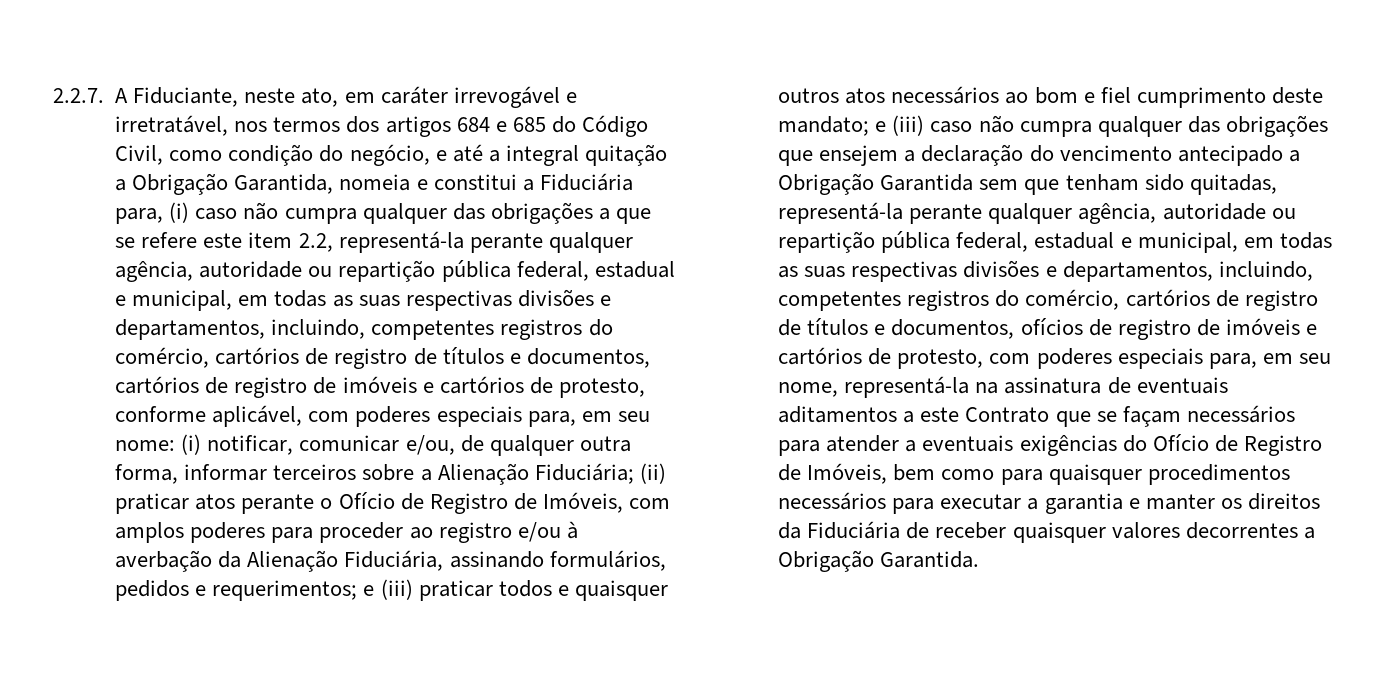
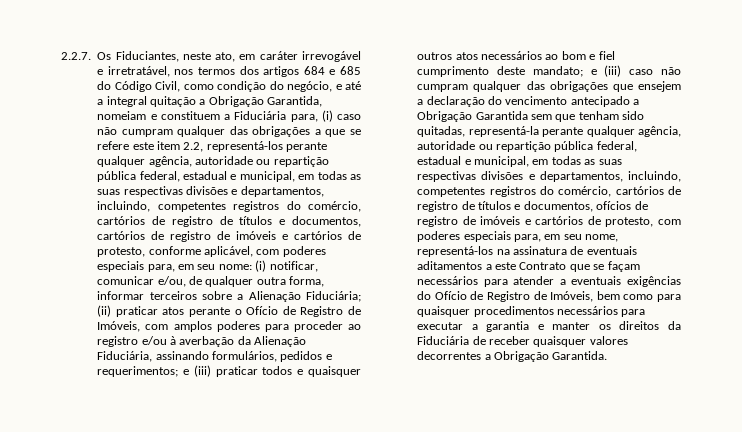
[115,87,239,107] A Fiduciante, -> [97,51,179,62] Os Fiduciantes,
[339,174,517,191] nomeia e constitui -> [97,111,220,120] nomeiam e constituem
[284,208,357,224] cumpra -> [121,129,173,137] cumpram
[338,231,464,253] representá-la -> [206,141,283,152] representá-los
[1019,121,1092,137] cumpra -> [417,84,469,92] cumpram
[844,376,970,398] representá-la -> [417,246,494,257] representá-los

